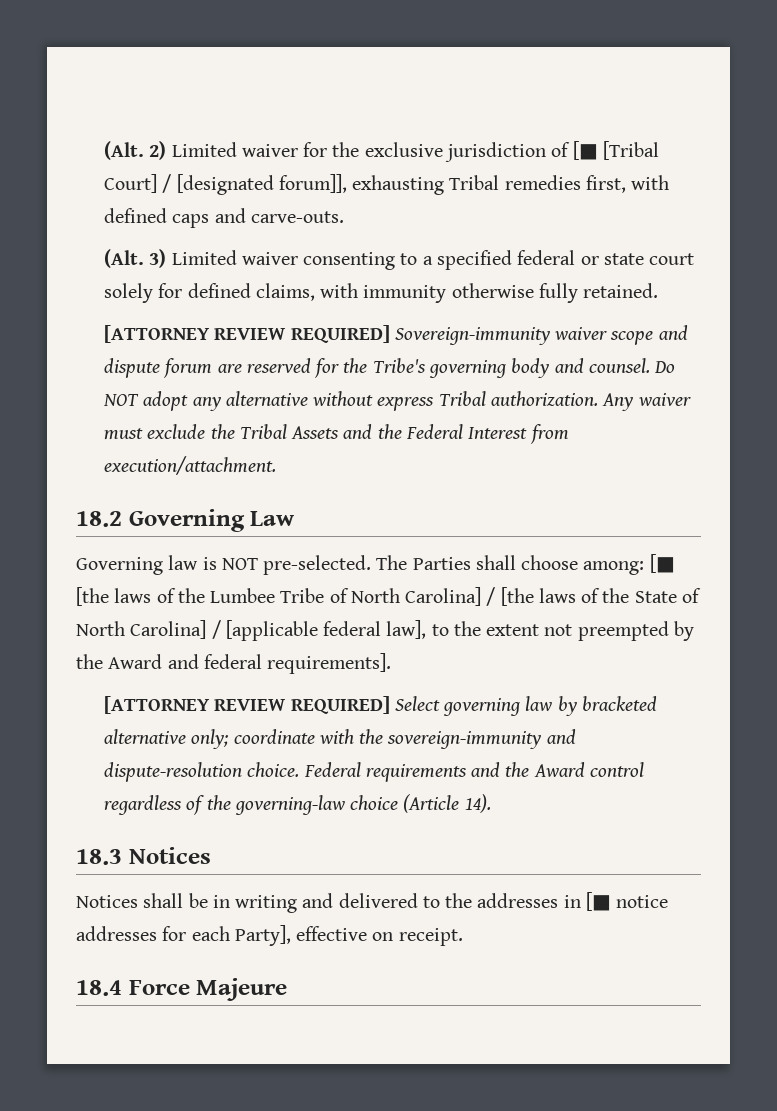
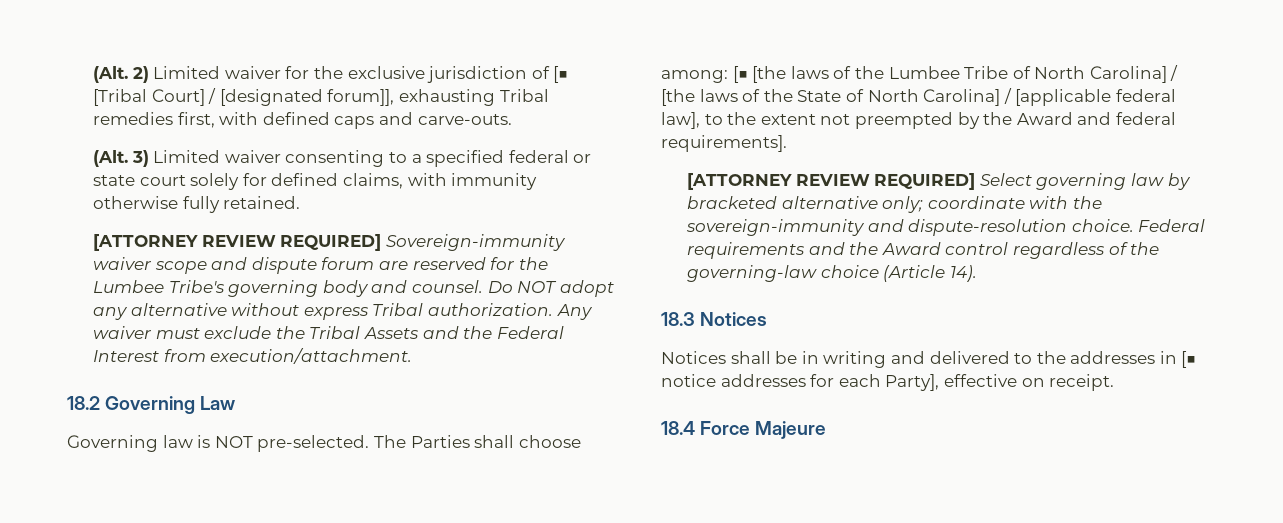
(368, 365) none -> [93,280,165,293] Lumbee

